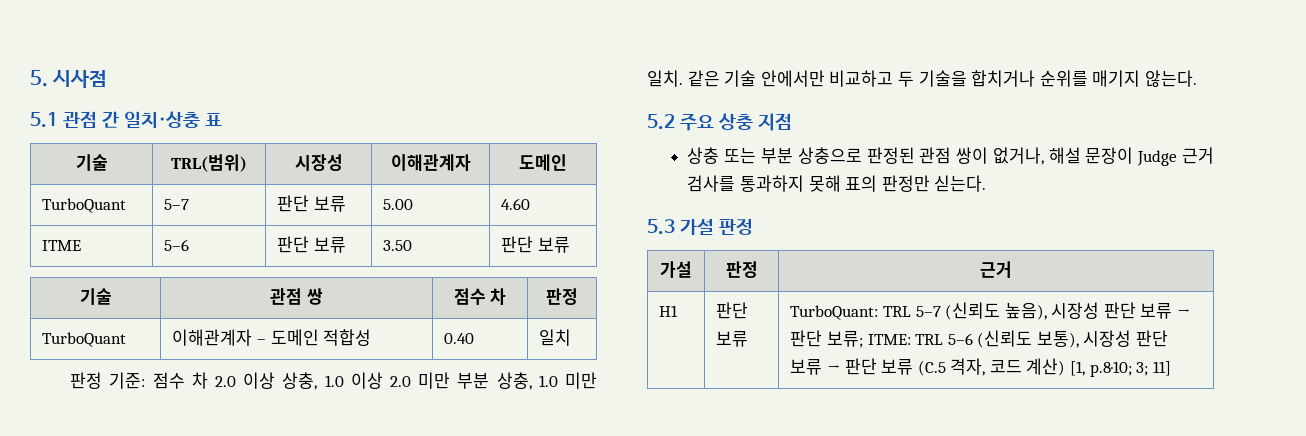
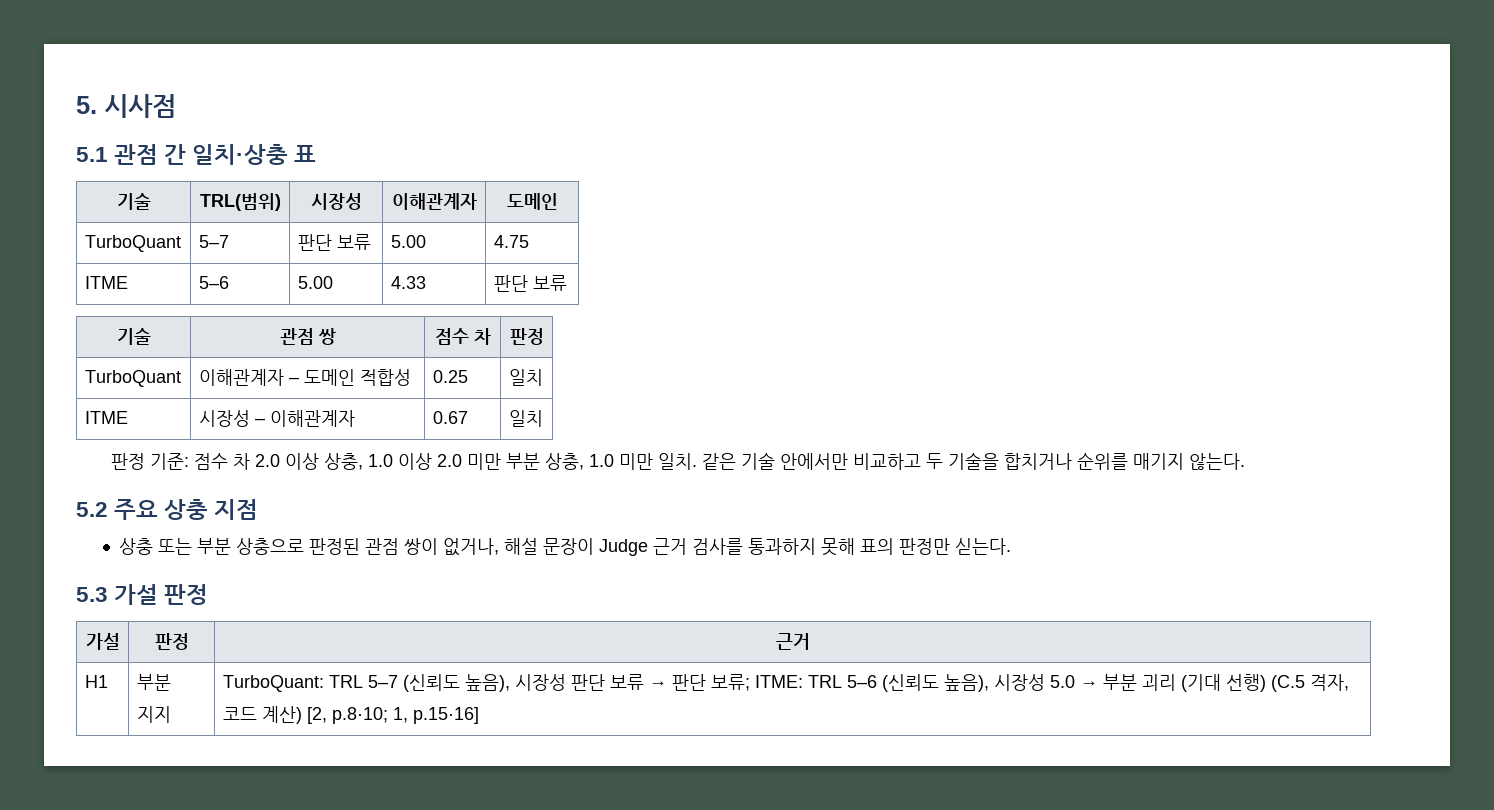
[501,198,531,210] 4.60 -> [493,235,529,248] 4.75
[277,236,346,253] [383,240,413,251] 판단 보류 | 3.50 -> [297,276,333,289] [390,276,426,289] 5.00 | 4.33
[444,333,475,344] 0.40 -> [432,370,468,383] [508,369,543,386] [84,411,128,424] [198,410,355,427] [432,411,468,424] 0.25 | 일치 // ITME | 시장성 – 이해관계자 | 0.67
[716,302,749,319] [716,331,749,347] 판단 보류 -> [136,674,171,691] [136,706,171,723] 부분 지지
[1036,330,1169,348] [790,358,1171,377] 보통), 시장성 판단 보류 → 판단 보류 (C.5 격자, 코드 계산) [1, p.8·10; 3; 11] -> [943,674,1349,692] [222,706,479,724] 높음), 시장성 5.0 → 부분 괴리 (기대 선행) (C.5 격자, 코드 계산) [2, p.8·10; 1, p.15·16]

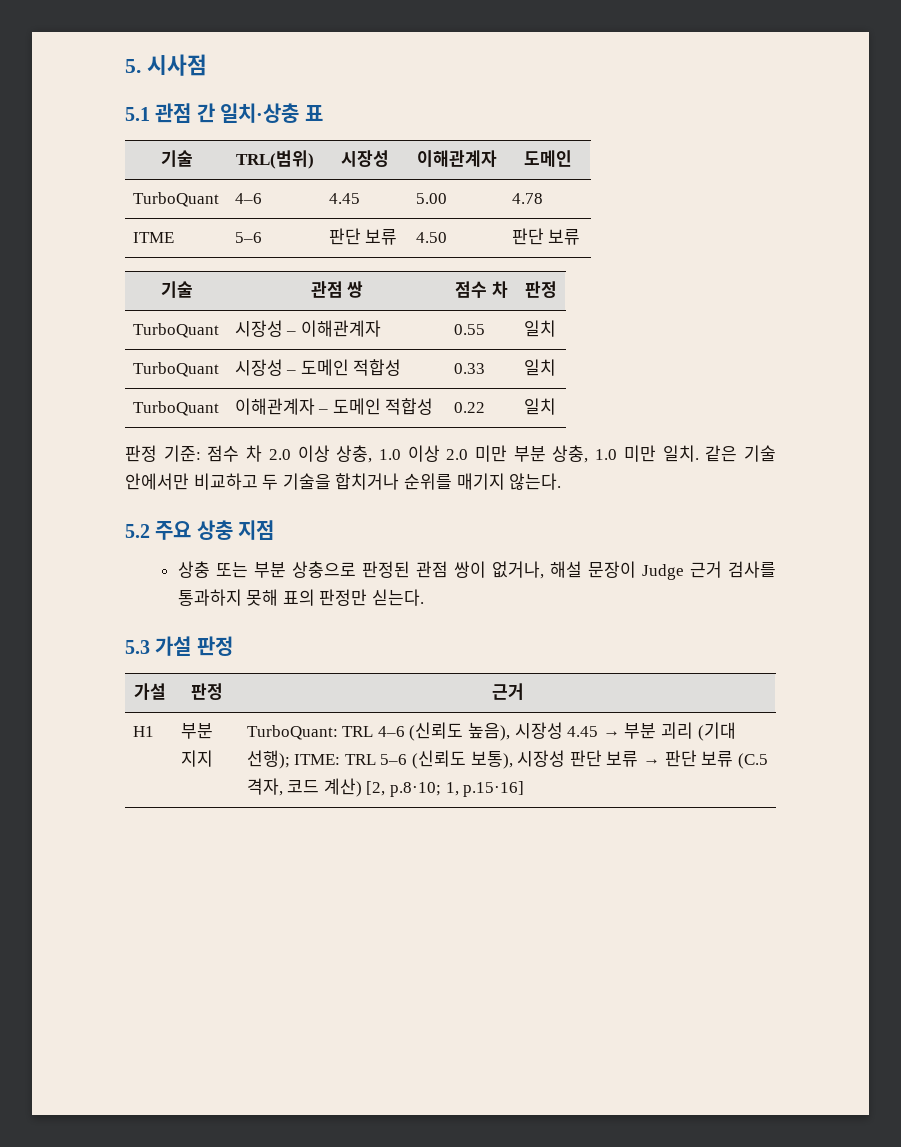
[198,235,229,248] [297,234,371,251] [390,235,426,248] [493,235,529,248] 5–7 | 판단 보류 | 5.00 | 4.75 -> [234,193,262,204] [328,193,360,204] [415,193,447,204] [511,193,543,204] 4–6 | 4.45 | 5.00 | 4.78
[297,276,333,289] [390,276,426,289] 5.00 | 4.33 -> [328,228,398,245] [415,232,447,243] 판단 보류 | 4.50
(544, 336) none -> [132,323,219,338] [234,320,381,337] [453,324,485,335] [523,320,556,337] [132,362,219,377] [234,359,402,376] [453,363,485,374] [523,359,556,376] // TurboQuant | 시장성 – 이해관계자 | 0.55 | 일치 // TurboQuant | 시장성 – 도메인 적합성 | 0.33 | 일치
[432,370,468,383] [508,369,543,386] [84,411,128,424] [198,410,355,427] [432,411,468,424] 0.25 | 일치 // ITME | 시장성 – 이해관계자 | 0.67 -> [453,402,485,413] 0.22
[367,674,1266,692] 5–7 (신뢰도 높음), 시장성 판단 보류 → 판단 보류; ITME: TRL 5–6 (신뢰도 높음), 시장성 5.0 → 부분 괴리 (기대 선행) -> [377,722,736,741] [246,750,734,769] 4–6 (신뢰도 높음), 시장성 4.45 → 부분 괴리 (기대 선행); ITME: TRL 5–6 (신뢰도 보통), 시장성 판단 보류 → 판단 보류

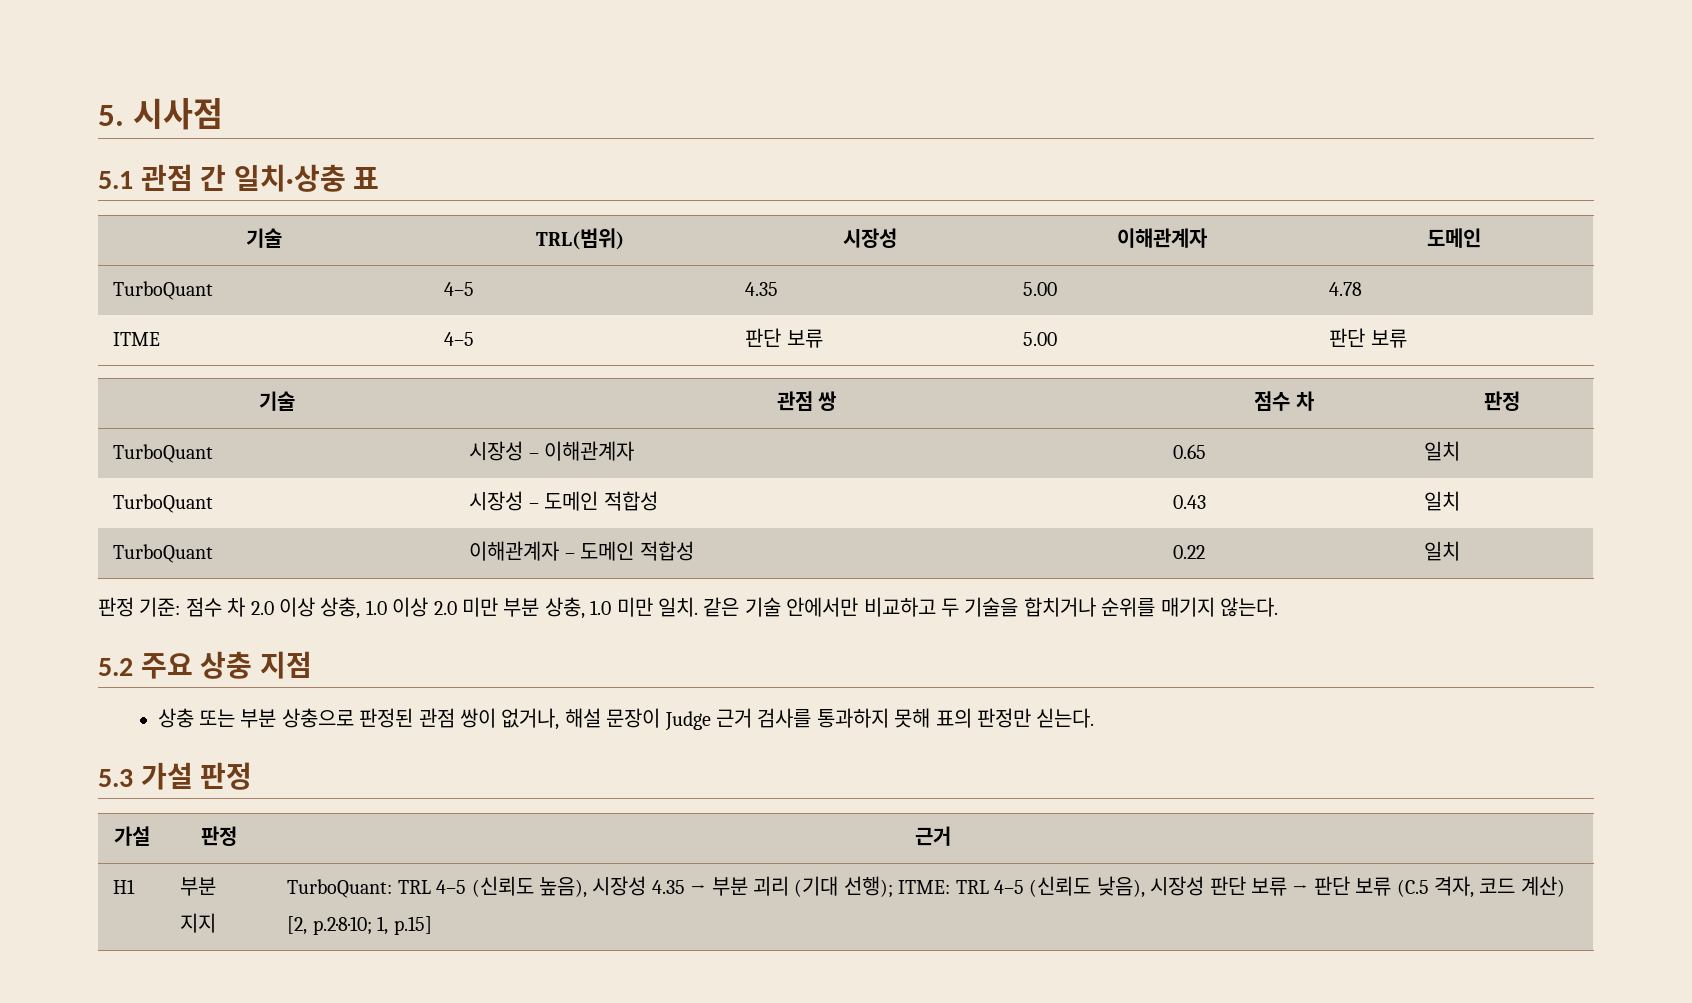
[234,193,262,204] [328,193,360,204] 4–6 | 4.45 -> [444,282,475,296] [745,282,779,296] 4–5 | 4.35
[234,232,262,243] 5–6 -> [444,332,475,346] 4–5
[415,232,447,243] 4.50 -> [1023,332,1058,346] 5.00
[453,324,485,335] 0.55 -> [1173,444,1207,459] 0.65
[453,363,485,374] 0.33 -> [1173,495,1207,509] 0.43
[377,726,405,737] 4–6 -> [436,880,467,894] 4–5
[567,726,599,737] 4.45 -> [651,880,685,894] 4.35
[380,750,513,769] 5–6 (신뢰도 보통), -> [994,876,1145,898] 4–5 (신뢰도 낮음),
[390,781,525,797] p.8·10; 1, p.15·16] -> [312,916,432,935] p.2·8·10; 1, p.15]

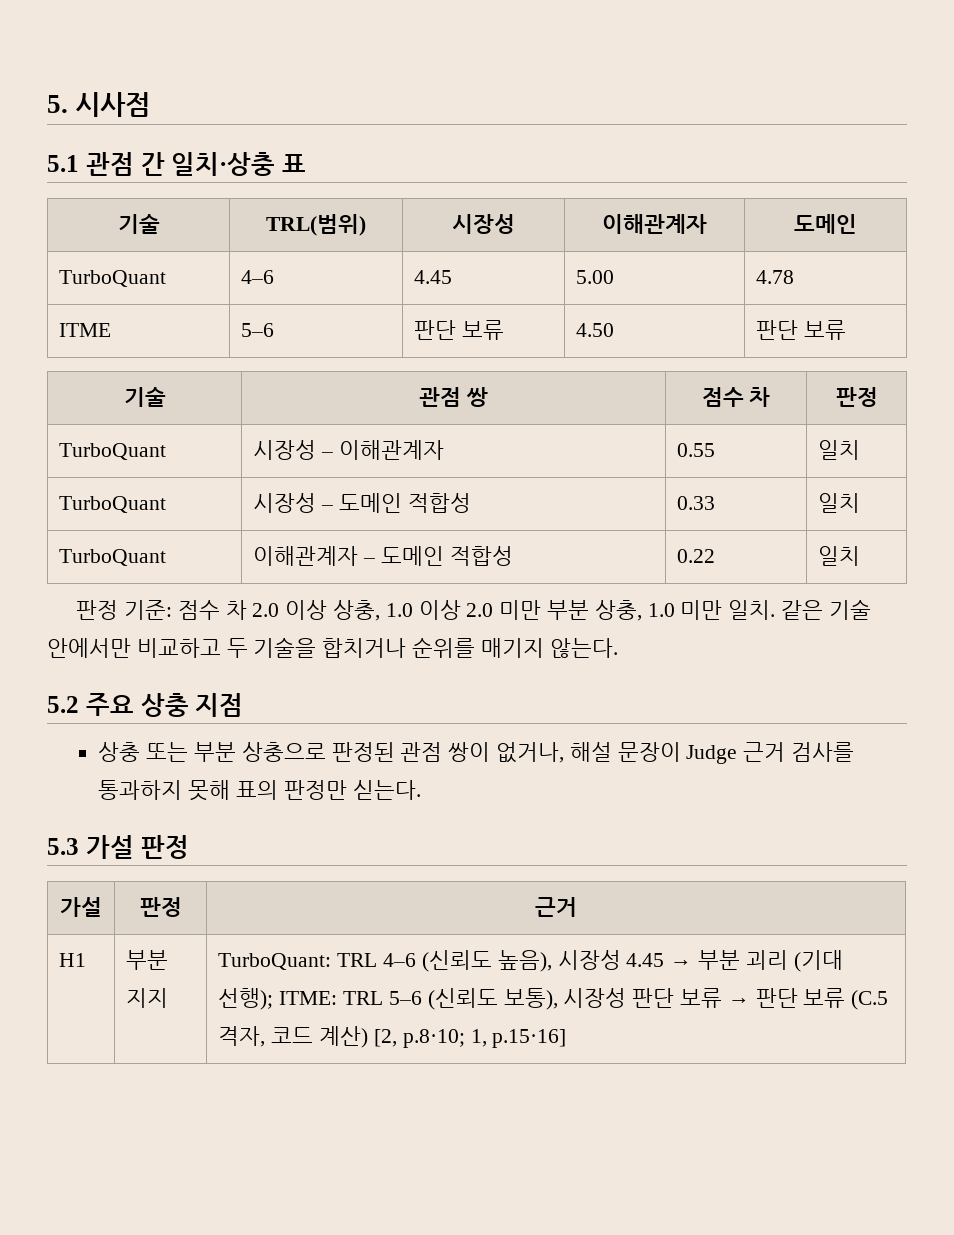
[444,282,475,296] [745,282,779,296] 4–5 | 4.35 -> [241,270,275,284] [414,270,453,284] 4–6 | 4.45
[444,332,475,346] 4–5 -> [241,323,275,337] 5–6
[1023,332,1058,346] 5.00 -> [576,323,615,337] 4.50
[1173,444,1207,459] 0.65 -> [677,443,716,457] 0.55
[1173,495,1207,509] 0.43 -> [677,496,716,510] 0.33
[436,880,467,894] 4–5 -> [383,953,417,967] 4–6
[651,880,685,894] 4.35 -> [626,953,665,967] 4.45
[994,876,1145,898] 4–5 (신뢰도 낮음), -> [388,988,558,1010] 5–6 (신뢰도 보통),
[312,916,432,935] p.2·8·10; 1, p.15] -> [402,1029,567,1048] p.8·10; 1, p.15·16]

